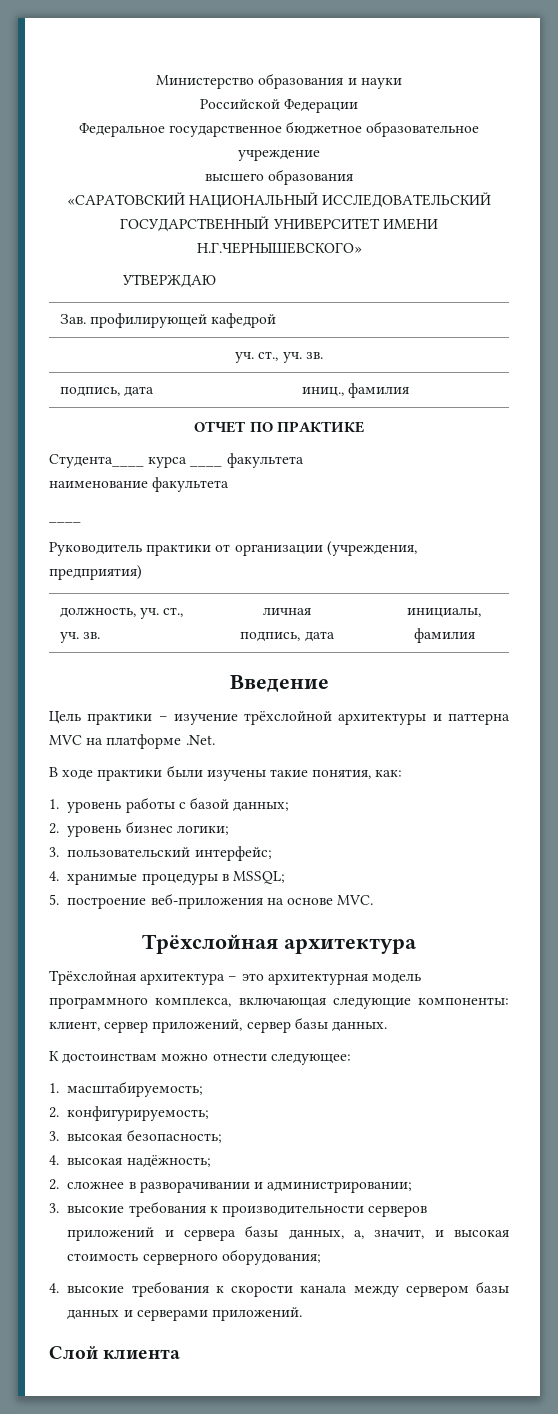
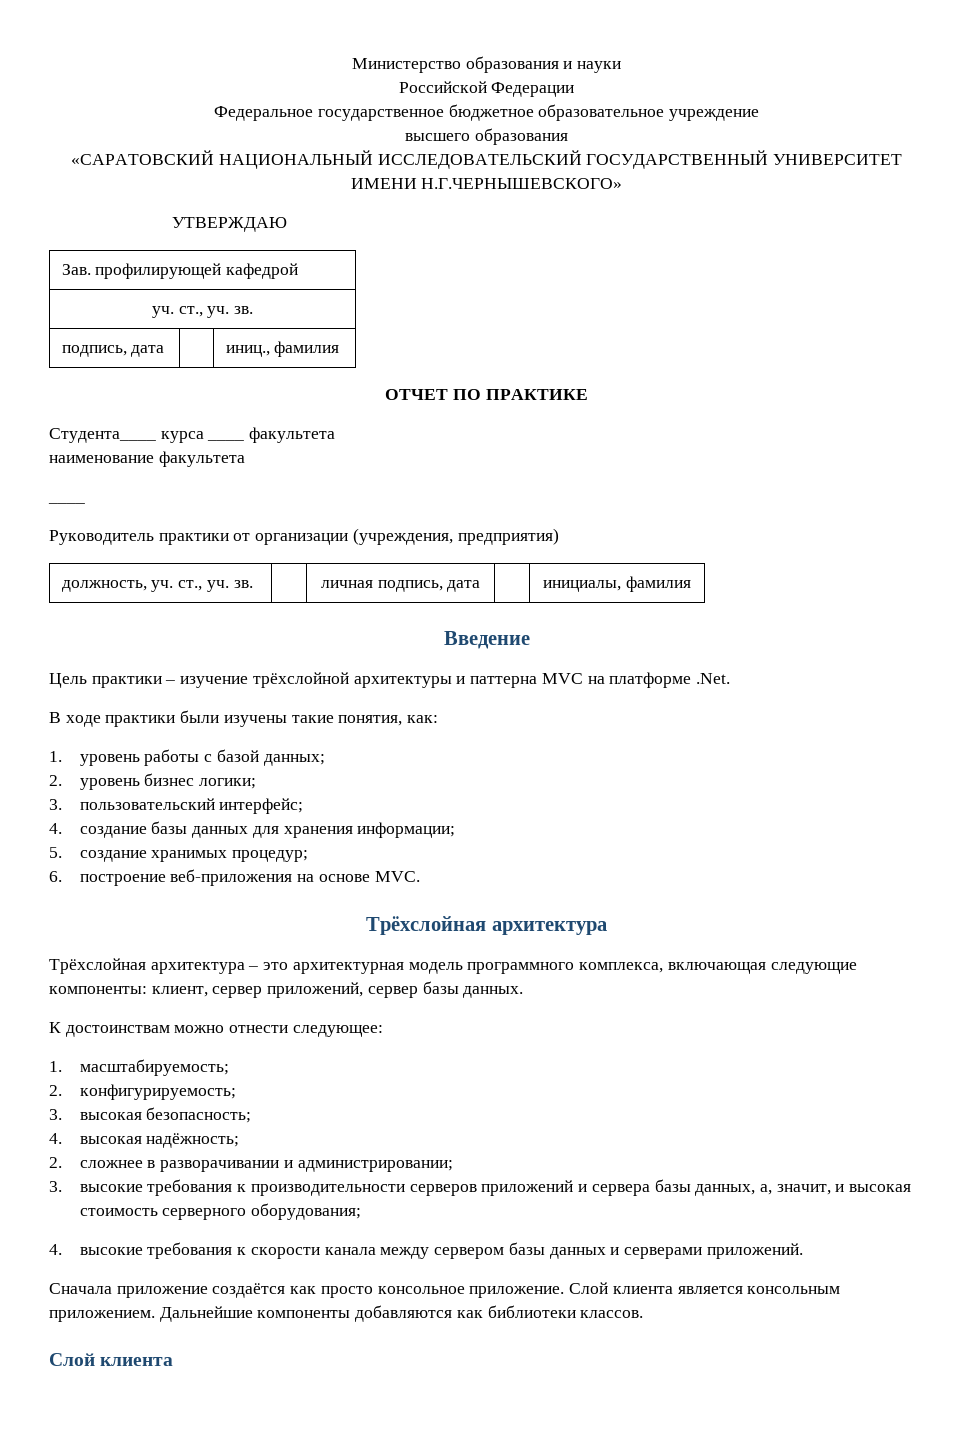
[67,871,286,885] [49,894,59,905] хранимые процедуры в MSSQL; // 5. -> [79,821,456,838] [49,847,309,862] [49,871,62,882] создание базы данных для хранения информации; // 5. создание хранимых процедур; // 6.
(303, 1314) none -> [49,1282,841,1298] [49,1305,644,1322] // Сначала приложение создаётся как просто консольное приложение. Слой клиента является консольным приложением. Дальнейшие компоненты добавляются как библиотеки классов.

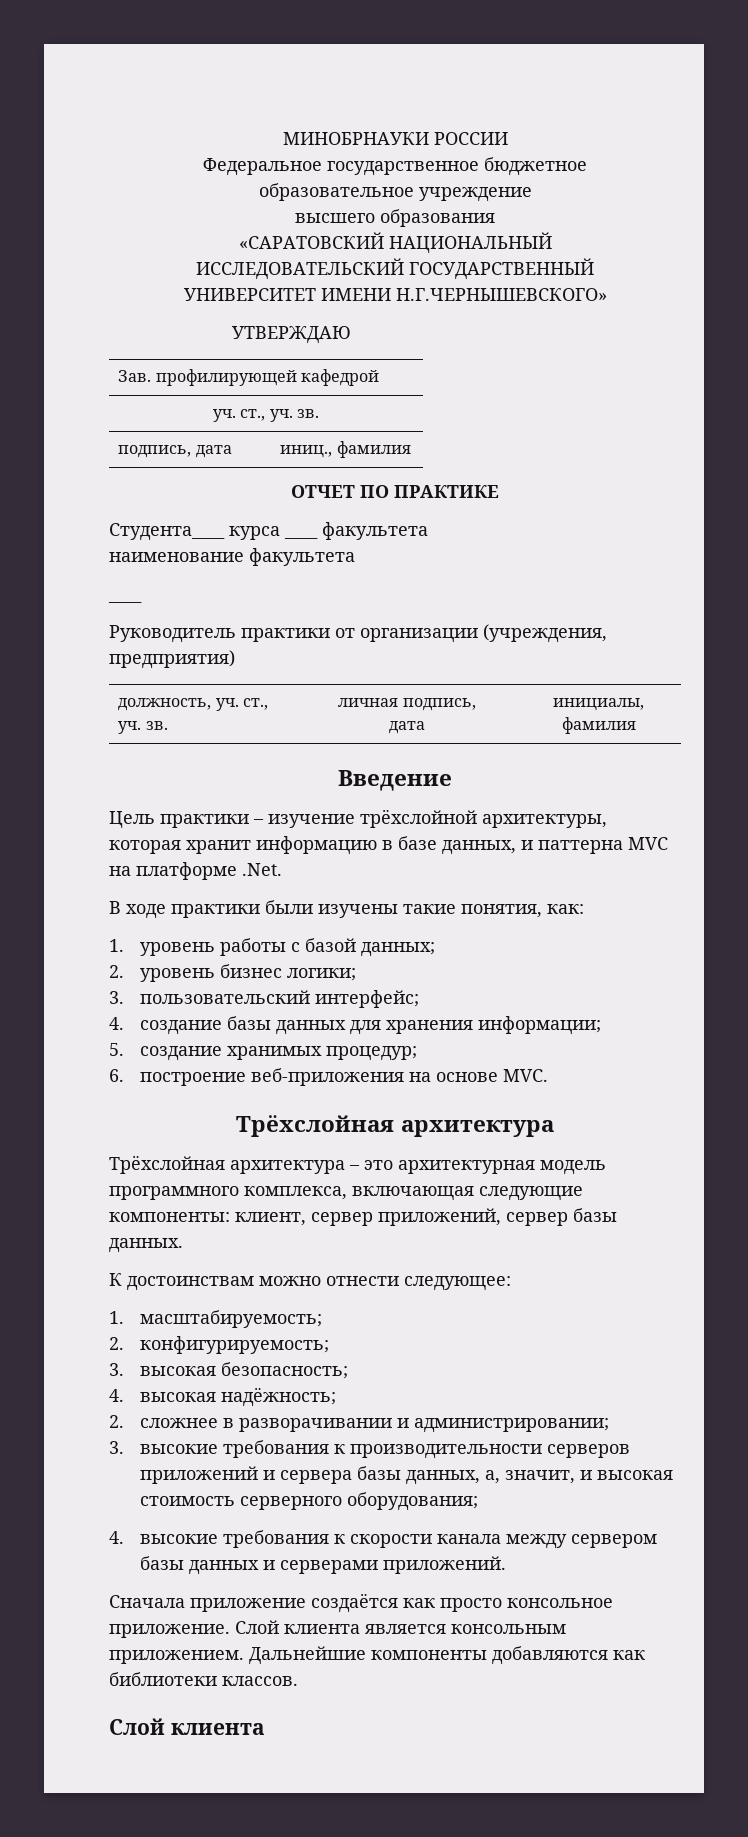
[351,56,622,73] [398,81,575,97] Министерство образования и науки // Российской Федерации -> [282,132,508,145] МИНОБРНАУКИ РОССИИ
(534, 112) none -> (587, 166) //
(373, 159) none -> (552, 243) //
(769, 159) none -> (594, 269) //
[353,676,452,688] архитектуры -> [482,814,607,828] [109,836,516,855] архитектуры, которая хранит информацию в базе данных,

